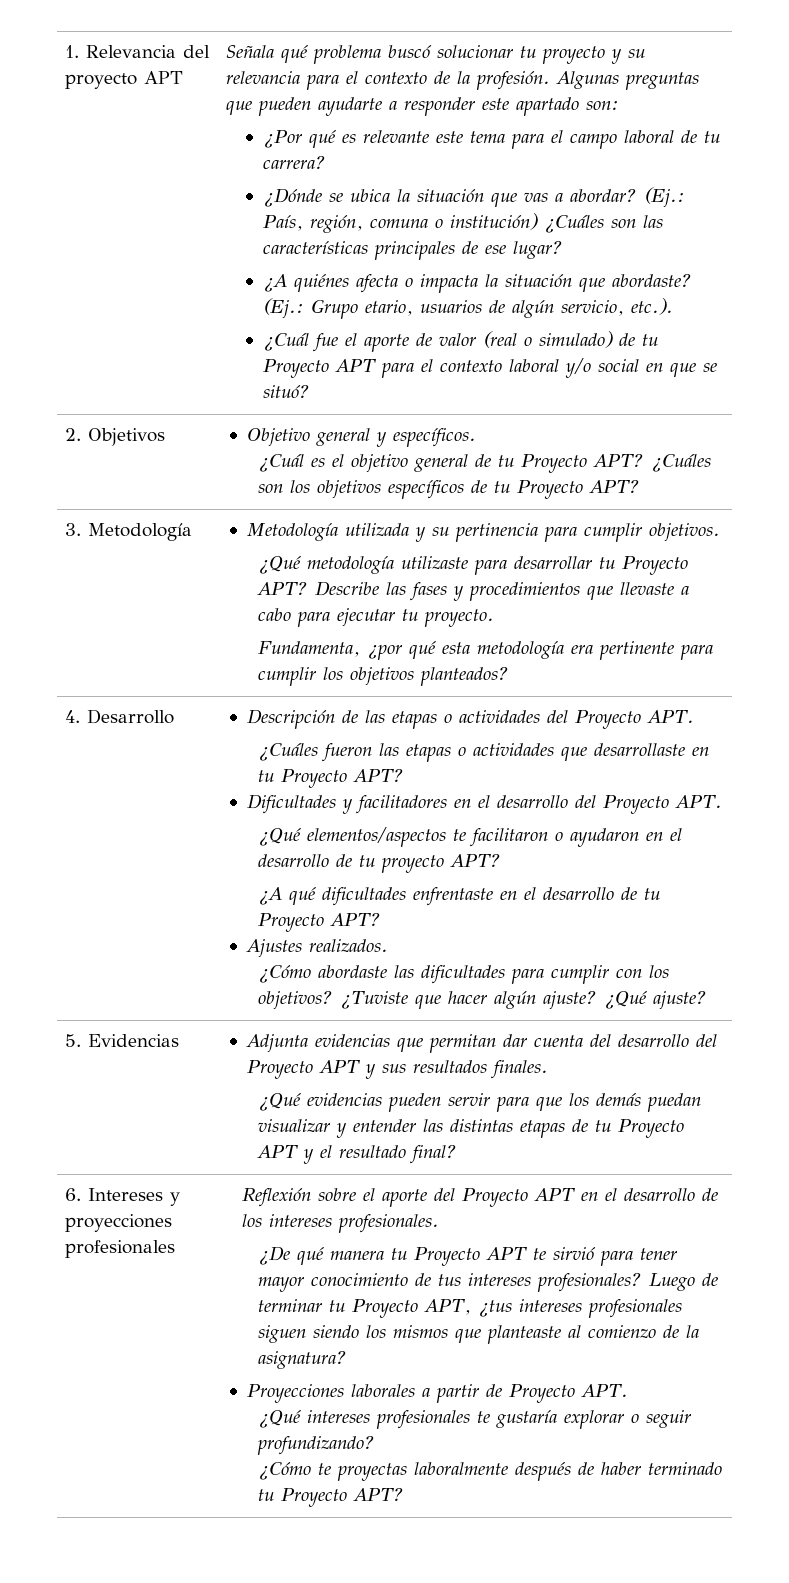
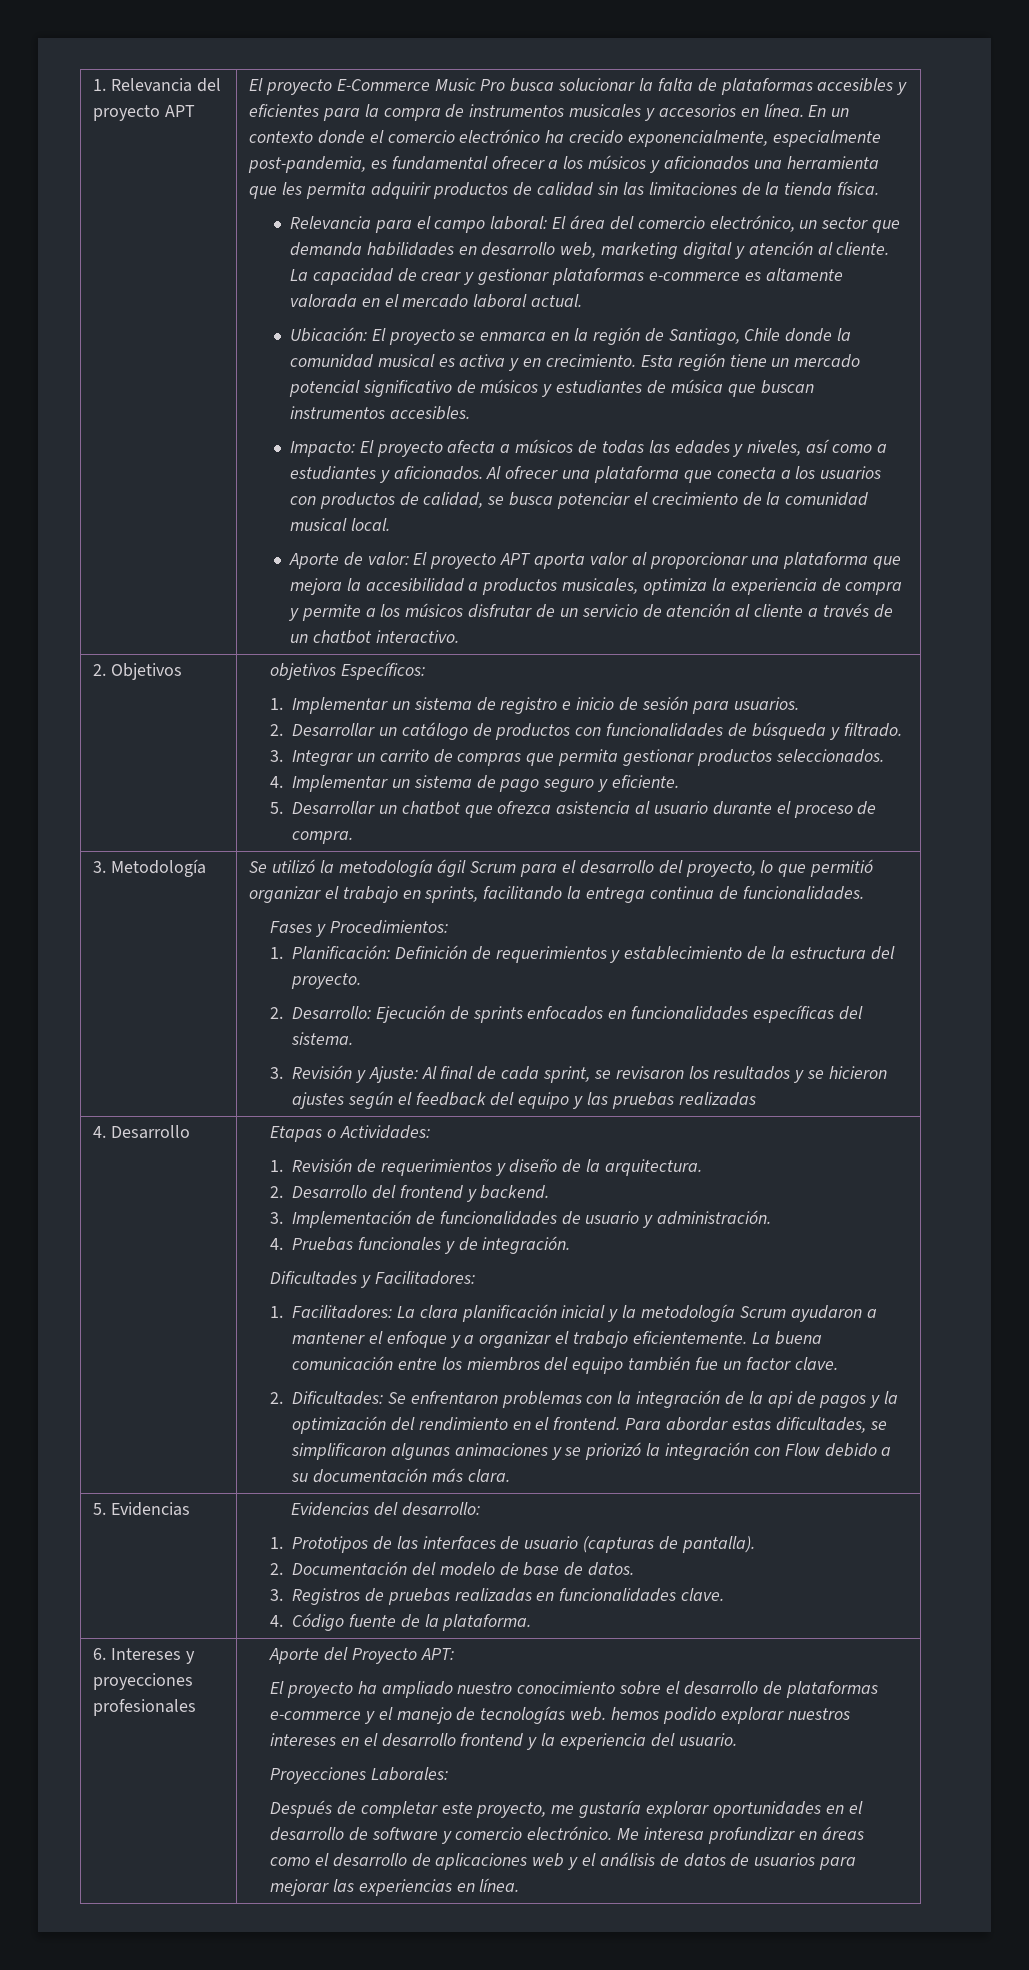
[225,45,645,64] [225,71,699,90] [225,97,619,116] [262,130,720,149] [262,156,326,169] [262,187,685,207] [262,213,663,233] [262,241,563,260] [262,274,692,293] [262,298,673,319] [262,331,658,352] [262,358,717,378] [262,385,310,398] [64,428,165,446] [246,428,476,447] [257,454,711,473] [257,480,640,499] [64,523,192,541] [246,523,720,542] [257,556,688,575] [256,581,689,601] [257,608,494,627] [257,641,713,660] [257,667,509,686] [64,709,174,724] [246,709,694,729] [257,743,709,762] [257,769,404,788] [246,794,722,814] [257,827,682,847] [257,854,501,873] [257,887,660,906] [257,913,381,932] [245,939,388,957] [257,965,669,984] [257,991,707,1009] [64,1034,179,1047] [245,1034,717,1053] [246,1060,548,1079] [257,1093,701,1112] [257,1119,684,1138] [256,1145,457,1164] Señala qué problema buscó solucionar tu proyecto y su relevancia para el contexto de la profesión. Algunas preguntas que pueden ayudarte a responder este apartado son: // ¿Por qué es relevante este tema para el campo laboral de tu carrera? // ¿Dónde se ubica la situación que vas a abordar? (Ej.: País, región, comuna o institución) ¿Cuáles son las características principales de ese lugar? // ¿A quiénes afecta o impacta la situación que abordaste? (Ej.: Grupo etario, usuarios de algún servicio, etc.). // ¿Cuál fue el aporte de valor (real o simulado) de tu Proyecto APT para el contexto laboral y/o social en que se situó? // 2. Objetivos | Objetivo general y específicos. // ¿Cuál es el objetivo general de tu Proyecto APT? ¿Cuáles son los objetivos específicos de tu Proyecto APT? // 3. Metodología | Metodología utilizada y su pertinencia para cumplir objetivos. // ¿Qué metodología utilizaste para desarrollar tu Proyecto APT? Describe las fases y procedimientos que llevaste a cabo para ejecutar tu proyecto. // Fundamenta, ¿por qué esta metodología era pertinente para cumplir los objetivos planteados? // 4. Desarrollo | Descripción de las etapas o actividades del Proyecto APT. // ¿Cuáles fueron las etapas o actividades que desarrollaste en tu Proyecto APT? // Dificultades y facilitadores en el desarrollo del Proyecto APT. // ¿Qué elementos/aspectos te facilitaron o ayudaron en el desarrollo de tu proyecto APT? // ¿A qué dificultades enfrentaste en el desarrollo de tu Proyecto APT? // Ajustes realizados. // ¿Cómo abordaste las dificultades para cumplir con los objetivos? ¿Tuviste que hacer algún ajuste? ¿Qué ajuste? // 5. Evidencias | Adjunta evidencias que permitan dar cuenta del desarrollo del Proyecto APT y sus resultados finales. // ¿Qué evidencias pueden servir para que los demás puedan visualizar y entender las distintas etapas de tu Proyecto APT y el resultado final? -> [248,78,908,95] [248,103,850,121] [248,129,881,147] [247,155,879,173] [248,181,880,199] [289,215,901,233] [289,241,890,259] [289,268,843,285] [289,294,583,308] [289,327,852,345] [289,353,861,371] [288,379,814,397] [289,406,470,420] [289,439,887,457] [289,466,882,483] [289,492,869,509] [289,518,390,531] [288,552,902,569] [289,578,903,595] [287,603,893,621] [289,630,459,644] [92,663,182,680] [269,662,425,680] [269,696,799,714] [269,722,902,740] [269,749,884,766] [269,775,680,792] [269,801,877,818] [291,831,353,844] [92,859,206,877] [248,859,874,877] [248,886,864,903] [269,920,448,937] [269,945,895,963] [290,973,361,989] [269,1005,863,1023] [290,1032,353,1045] [269,1065,888,1083] [291,1091,756,1109] [92,1125,190,1139] [269,1125,430,1142] [269,1158,703,1176] [269,1185,550,1202] [269,1210,772,1228] [269,1236,571,1254] [269,1271,475,1288] [269,1304,877,1322] [291,1331,822,1348] [291,1356,838,1374] [269,1390,899,1408] [291,1416,887,1434] [290,1442,892,1460] [290,1468,510,1483] [92,1502,190,1516] [290,1502,480,1516] [269,1536,755,1553] [269,1561,635,1576] [269,1588,725,1605] [269,1613,532,1631] El proyecto E-Commerce Music Pro busca solucionar la falta de plataformas accesibles y eficientes para la compra de instrumentos musicales y accesorios en línea. En un contexto donde el comercio electrónico ha crecido exponencialmente, especialmente post-pandemia, es fundamental ofrecer a los músicos y aficionados una herramienta que les permita adquirir productos de calidad sin las limitaciones de la tienda física. // Relevancia para el campo laboral: El área del comercio electrónico, un sector que demanda habilidades en desarrollo web, marketing digital y atención al cliente. La capacidad de crear y gestionar plataformas e-commerce es altamente valorada en el mercado laboral actual. // Ubicación: El proyecto se enmarca en la región de Santiago, Chile donde la comunidad musical es activa y en crecimiento. Esta región tiene un mercado potencial significativo de músicos y estudiantes de música que buscan instrumentos accesibles. // Impacto: El proyecto afecta a músicos de todas las edades y niveles, así como a estudiantes y aficionados. Al ofrecer una plataforma que conecta a los usuarios con productos de calidad, se busca potenciar el crecimiento de la comunidad musical local. // Aporte de valor: El proyecto APT aporta valor al proporcionar una plataforma que mejora la accesibilidad a productos musicales, optimiza la experiencia de compra y permite a los músicos disfrutar de un servicio de atención al cliente a través de un chatbot interactivo. // 2. Objetivos | objetivos Específicos: // 1. Implementar un sistema de registro e inicio de sesión para usuarios. // 2. Desarrollar un catálogo de productos con funcionalidades de búsqueda y filtrado. // 3. Integrar un carrito de compras que permita gestionar productos seleccionados. // 4. Implementar un sistema de pago seguro y eficiente. // 5. Desarrollar un chatbot que ofrezca asistencia al usuario durante el proceso de compra. // 3. Metodología | Se utilizó la metodología ágil Scrum para el desarrollo del proyecto, lo que permitió organizar el trabajo en sprints, facilitando la entrega continua de funcionalidades. // Fases y Procedimientos: // 1. Planificación: Definición de requerimientos y establecimiento de la estructura del proyecto. // 2. Desarrollo: Ejecución de sprints enfocados en funcionalidades específicas del sistema. // 3. Revisión y Ajuste: Al final de cada sprint, se revisaron los resultados y se hicieron ajustes según el feedback del equipo y las pruebas realizadas // 4. Desarrollo | Etapas o Actividades: // 1. Revisión de requerimientos y diseño de la arquitectura. // 2. Desarrollo del frontend y backend. // 3. Implementación de funcionalidades de usuario y administración. // 4. Pruebas funcionales y de integración. // Dificultades y Facilitadores: // 1. Facilitadores: La clara planificación inicial y la metodología Scrum ayudaron a mantener el enfoque y a organizar el trabajo eficientemente. La buena comunicación entre los miembros del equipo también fue un factor clave. // 2. Dificultades: Se enfrentaron problemas con la integración de la api de pagos y la optimización del rendimiento en el frontend. Para abordar estas dificultades, se simplificaron algunas animaciones y se priorizó la integración con Flow debido a su documentación más clara. // 5. Evidencias | Evidencias del desarrollo: // 1. Prototipos de las interfaces de usuario (capturas de pantalla). // 2. Documentación del modelo de base de datos. // 3. Registros de pruebas realizadas en funcionalidades clave. // 4. Código fuente de la plataforma.
[241,1188,718,1207] [241,1214,439,1233] [257,1246,678,1266] [257,1273,718,1292] [257,1299,682,1318] [257,1325,699,1344] [257,1351,347,1369] [246,1384,628,1403] [257,1410,692,1429] [256,1436,375,1455] [257,1462,722,1481] [257,1488,404,1507] Reflexión sobre el aporte del Proyecto APT en el desarrollo de los intereses profesionales. // ¿De qué manera tu Proyecto APT te sirvió para tener mayor conocimiento de tus intereses profesionales? Luego de terminar tu Proyecto APT, ¿tus intereses profesionales siguen siendo los mismos que planteaste al comienzo de la asignatura? // Proyecciones laborales a partir de Proyecto APT. // ¿Qué intereses profesionales te gustaría explorar o seguir profundizando? // ¿Cómo te proyectas laboralmente después de haber terminado tu Proyecto APT? -> [268,1647,454,1664] [269,1681,878,1698] [269,1706,850,1724] [269,1733,737,1750] [269,1767,448,1784] [269,1800,863,1818] [269,1826,864,1844] [269,1852,857,1870] [269,1878,520,1896] Aporte del Proyecto APT: // El proyecto ha ampliado nuestro conocimiento sobre el desarrollo de plataformas e-commerce y el manejo de tecnologías web. hemos podido explorar nuestros intereses en el desarrollo frontend y la experiencia del usuario. // Proyecciones Laborales: // Después de completar este proyecto, me gustaría explorar oportunidades en el desarrollo de software y comercio electrónico. Me interesa profundizar en áreas como el desarrollo de aplicaciones web y el análisis de datos de usuarios para mejorar las experiencias en línea.

